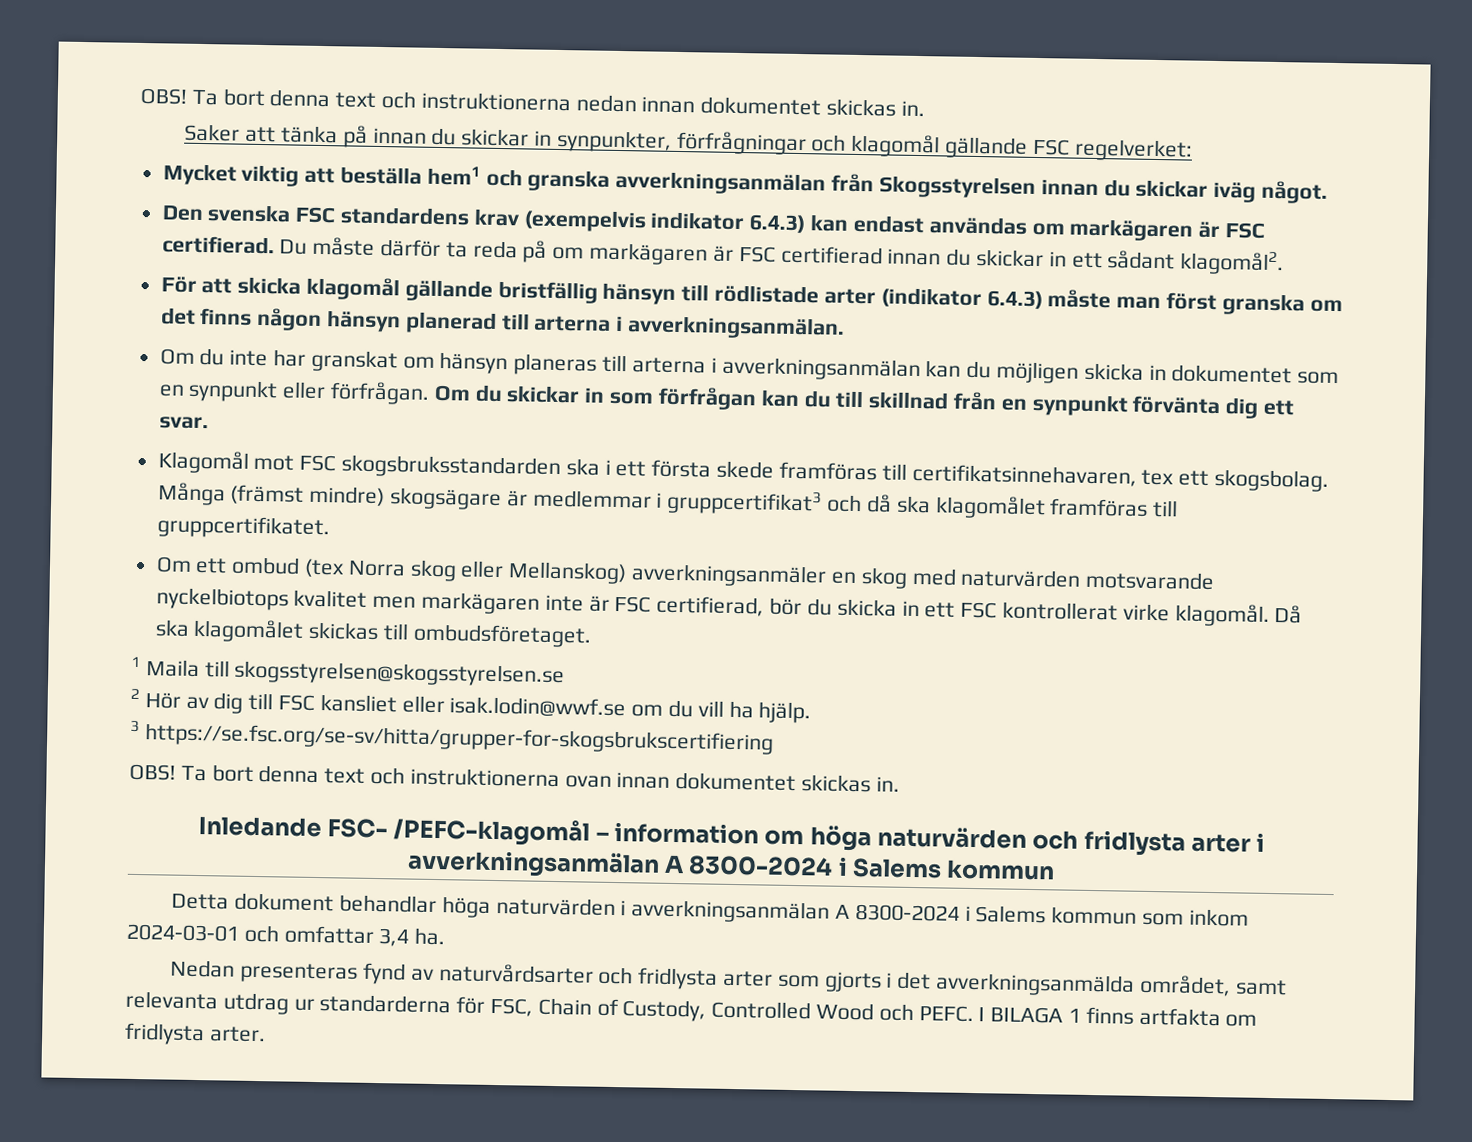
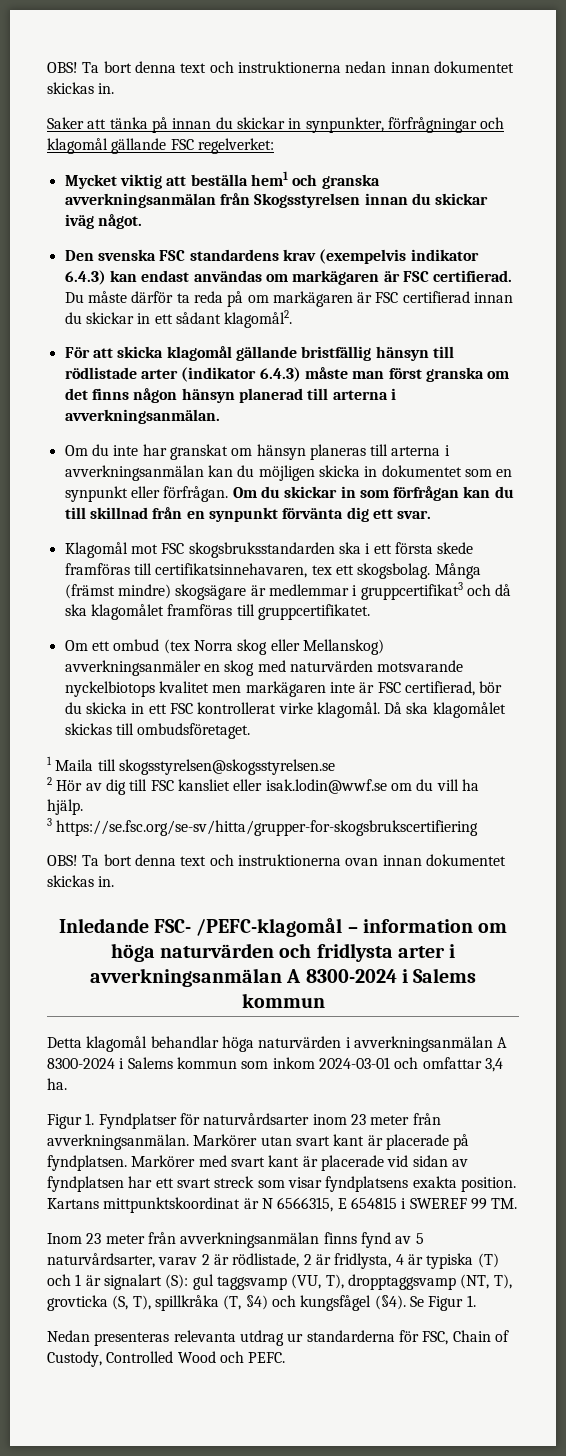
[234,892,335,912] dokument -> [86,1036,148,1052] klagomål
[170,959,1287,997] Nedan presenteras fynd av naturvårdsarter och fridlysta arter som gjorts i det avverkningsanmälda området, samt -> [47,1113,441,1129] [47,1134,470,1150] [47,1155,468,1171] [47,1176,516,1192] [47,1197,518,1213] [47,1232,424,1248] [47,1253,499,1269] [47,1274,512,1290] [47,1295,476,1311] [47,1330,170,1346] Figur 1. Fyndplatser för naturvårdsarter inom 23 meter från avverkningsanmälan. Markörer utan svart kant är placerade på fyndplatsen. Markörer med svart kant är placerade vid sidan av fyndplatsen har ett svart streck som visar fyndplatsens exakta position. Kartans mittpunktskoordinat är N 6566315, E 654815 i SWEREF 99 TM. // Inom 23 meter från avverkningsanmälan finns fynd av 5 naturvårdsarter, varav 2 är rödlistade, 2 är fridlysta, 4 är typiska (T) och 1 är signalart (S): gul taggsvamp (VU, T), dropptaggsvamp (NT, T), grovticka (S, T), spillkråka (T, §4) och kungsfågel (§4). Se Figur 1. // Nedan presenteras
[978,1006,1258,1027] [124,1022,266,1046] I BILAGA 1 finns artfakta om fridlysta arter. -> (286, 1357) none

